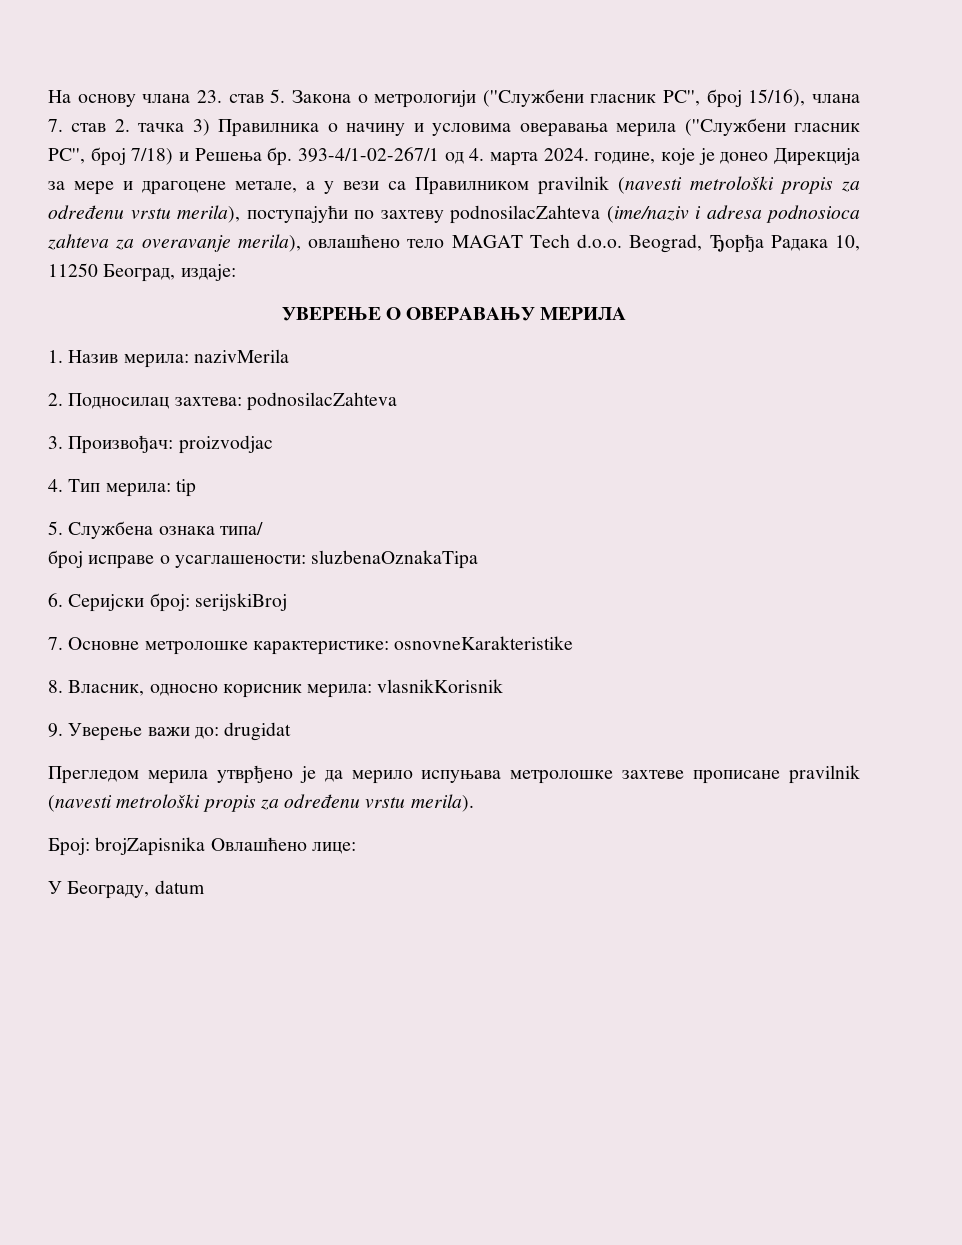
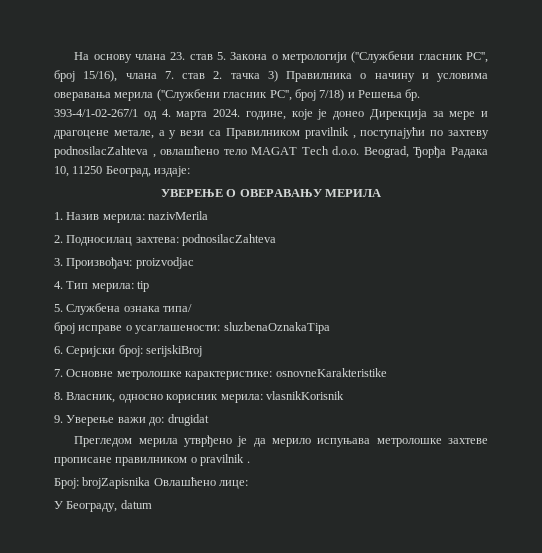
[618,176,860,194] [48,205,860,224] [47,234,301,252] (navesti metrološki propis za određenu vrstu merila), поступајући по захтеву podnosilacZahteva (ime/naziv i adresa podnosioca zahteva za overavanje merila), -> [352,127,489,139] [54,146,156,158] , поступајући по захтеву podnosilacZahteva ,
[788,765,860,784] [48,794,474,812] pravilnik (navesti metrološki propis za određenu vrstu merila). -> [115,454,250,466] правилником о pravilnik .

